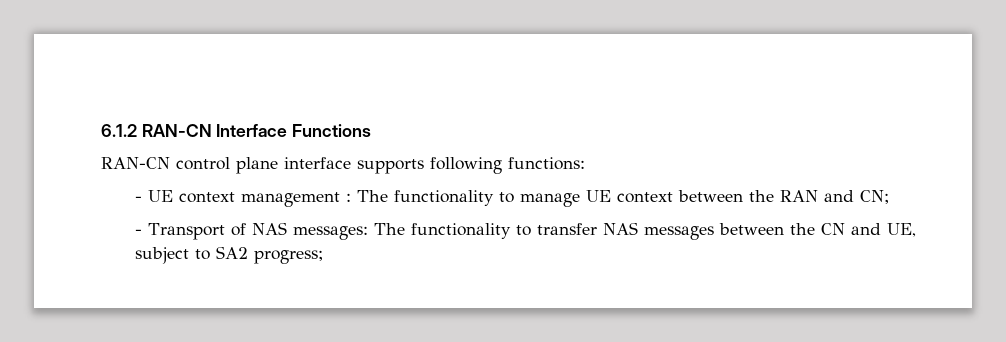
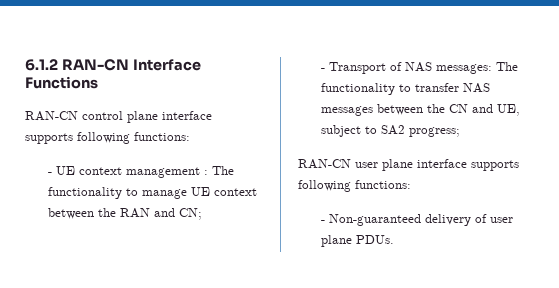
(324, 257) none -> [298,159,519,171] [298,180,411,192] [321,214,514,226] [321,235,395,247] // RAN-CN user plane interface supports following functions: // - Non-guaranteed delivery of user plane PDUs.

